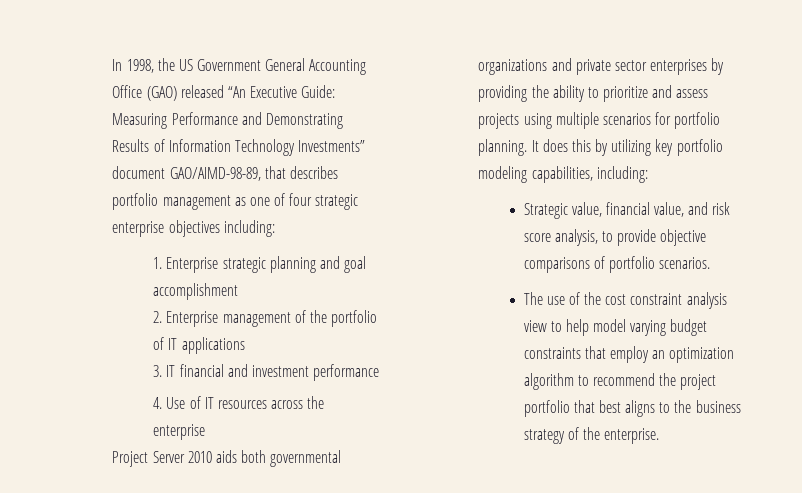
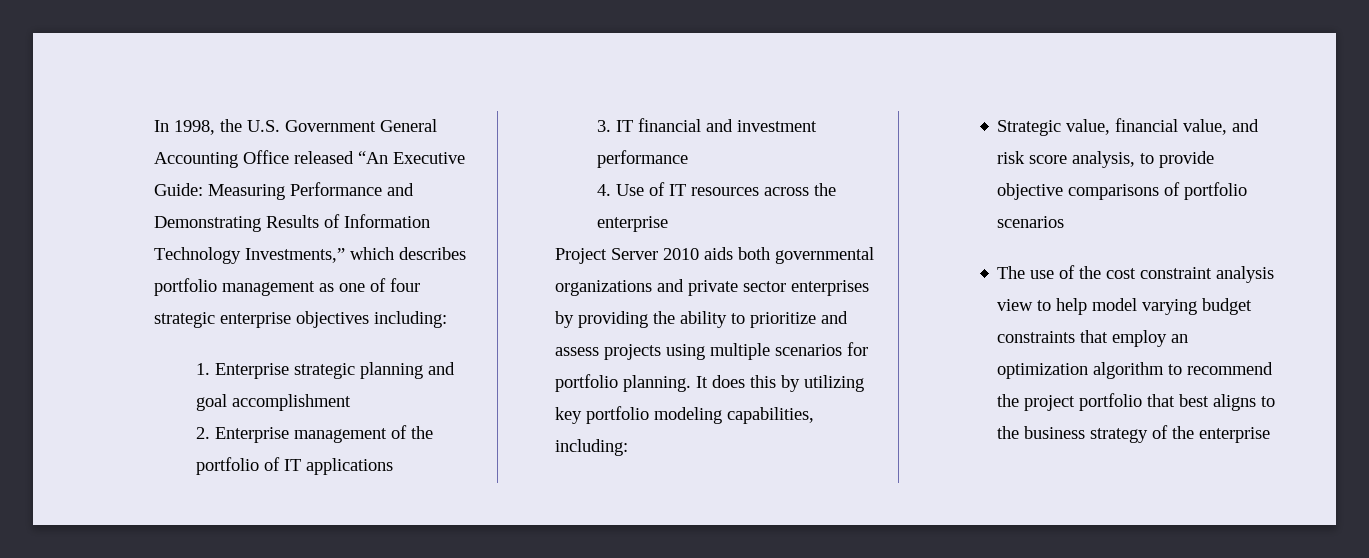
[178,59,193,71] US -> [247,120,281,132] U.S.
[146,86,177,101] (GAO) -> (290, 157) none
[298,140,366,152] [112,166,286,181] Investments” document GAO/AIMD-98-89, that -> [245,247,395,263] Investments,” which
[659,257,711,269] scenarios. -> [997,216,1065,228] scenarios
[604,428,660,444] enterprise. -> [1199,427,1271,443] enterprise

